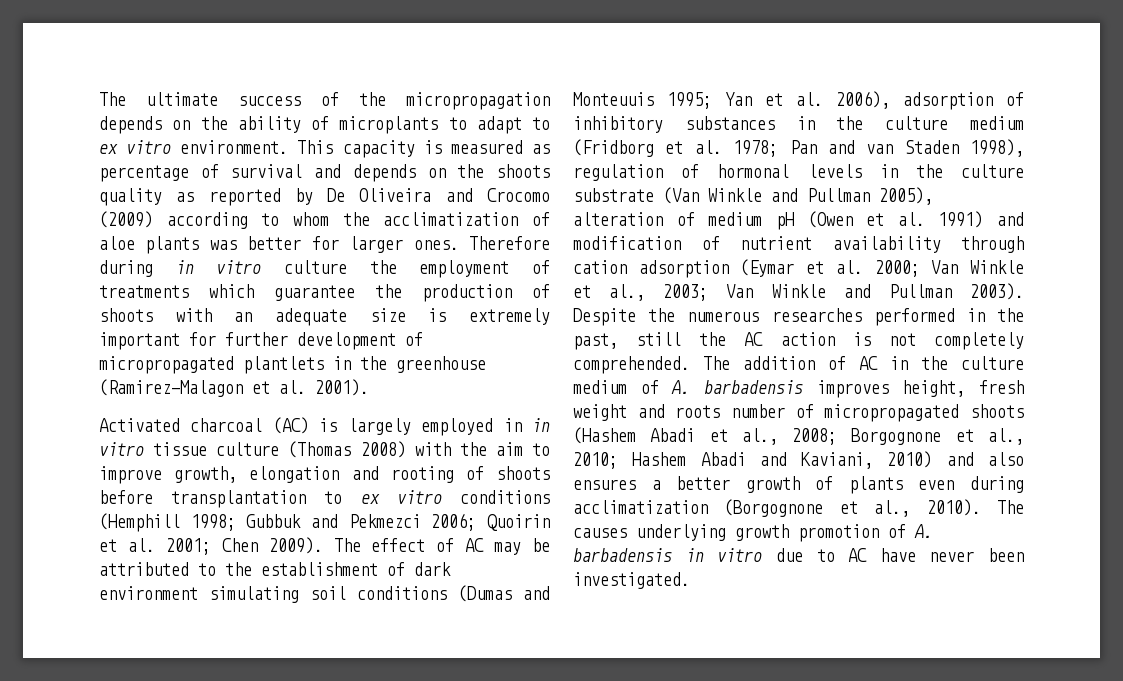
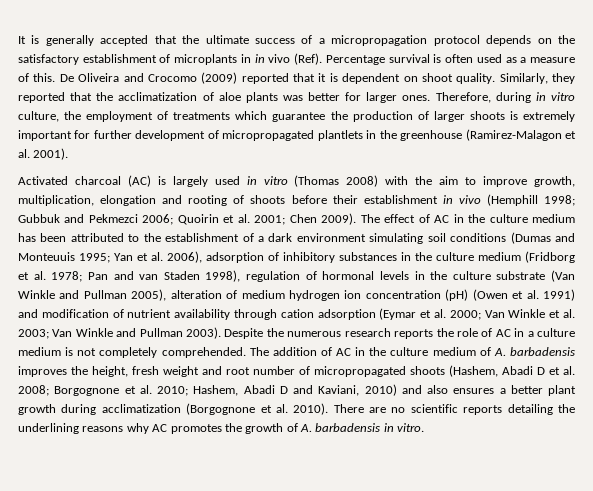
[99,92,550,110] [99,116,550,134] [99,140,550,158] [99,164,550,182] [99,188,313,206] The ultimate success of the micropropagation depends on the ability of microplants to adapt to ex vitro environment. This capacity is measured as percentage of survival and depends on the shoots quality as reported by -> [18,35,575,46] [18,53,576,65] [18,73,56,82] It is generally accepted that the ultimate success of a micropropagation protocol depends on the satisfactory establishment of microplants in in vivo (Ref). Percentage survival is often used as a measure of this.
[166,212,329,229] according to whom -> [241,73,575,84] [18,92,93,103] reported that it is dependent on shoot quality. Similarly, they reported that
[469,236,550,250] Therefore -> [435,92,491,103] Therefore,
[284,260,347,274] culture -> [18,111,59,122] culture,
[99,308,406,326] shoots with an adequate size -> [433,111,505,122] larger shoots
[421,418,550,436] [99,442,280,456] employed in in vitro tissue culture -> [214,176,288,185] used in vitro
(238, 474) none -> [18,195,94,206] multiplication,
[171,490,550,508] transplantation to ex vitro conditions -> [332,195,481,204] their establishment in vivo
[494,538,550,555] may be -> [453,214,576,223] [18,233,67,242] in the culture medium has been
(405, 569) none -> [258,236,264,242] a
[775,212,794,230] pH -> [289,289,469,301] hydrogen ion concentration (pH)
[609,284,646,301] al., -> [563,309,575,318] al.
[771,308,1024,326] [573,332,835,350] researches performed in the past, still the AC action -> [344,328,576,339] [18,347,61,356] research reports the role of AC in a culture medium
(889, 389) none -> [71,366,88,375] the
[675,405,721,418] roots -> [226,367,250,375] root
[573,427,1024,445] [573,452,746,469] (Hashem Abadi et al., 2008; Borgognone et al., 2010; Hashem Abadi -> [449,365,575,377] [18,385,288,396] (Hashem, Abadi D et al. 2008; Borgognone et al. 2010; Hashem, Abadi D
[745,476,1024,494] [573,499,1024,517] [573,524,933,542] [573,548,1024,562] [573,572,690,589] growth of plants even during acclimatization (Borgognone et al., 2010). The causes underlying growth promotion of A. barbadensis in vitro due to AC have never been investigated. -> [548,385,576,396] [18,403,575,415] [18,423,425,434] plant growth during acclimatization (Borgognone et al. 2010). There are no scientific reports detailing the underlining reasons why AC promotes the growth of A. barbadensis in vitro.

